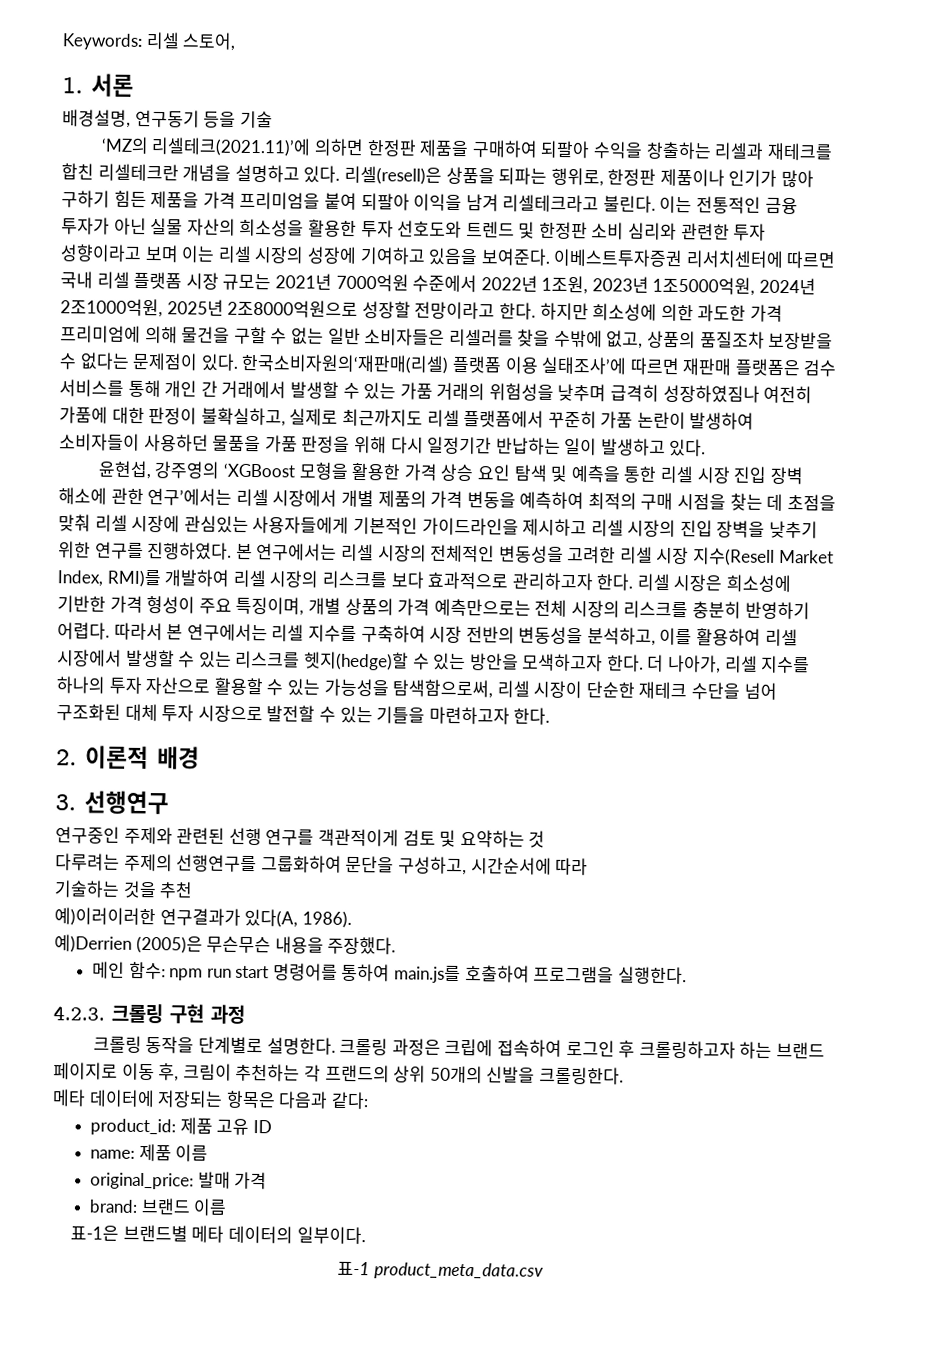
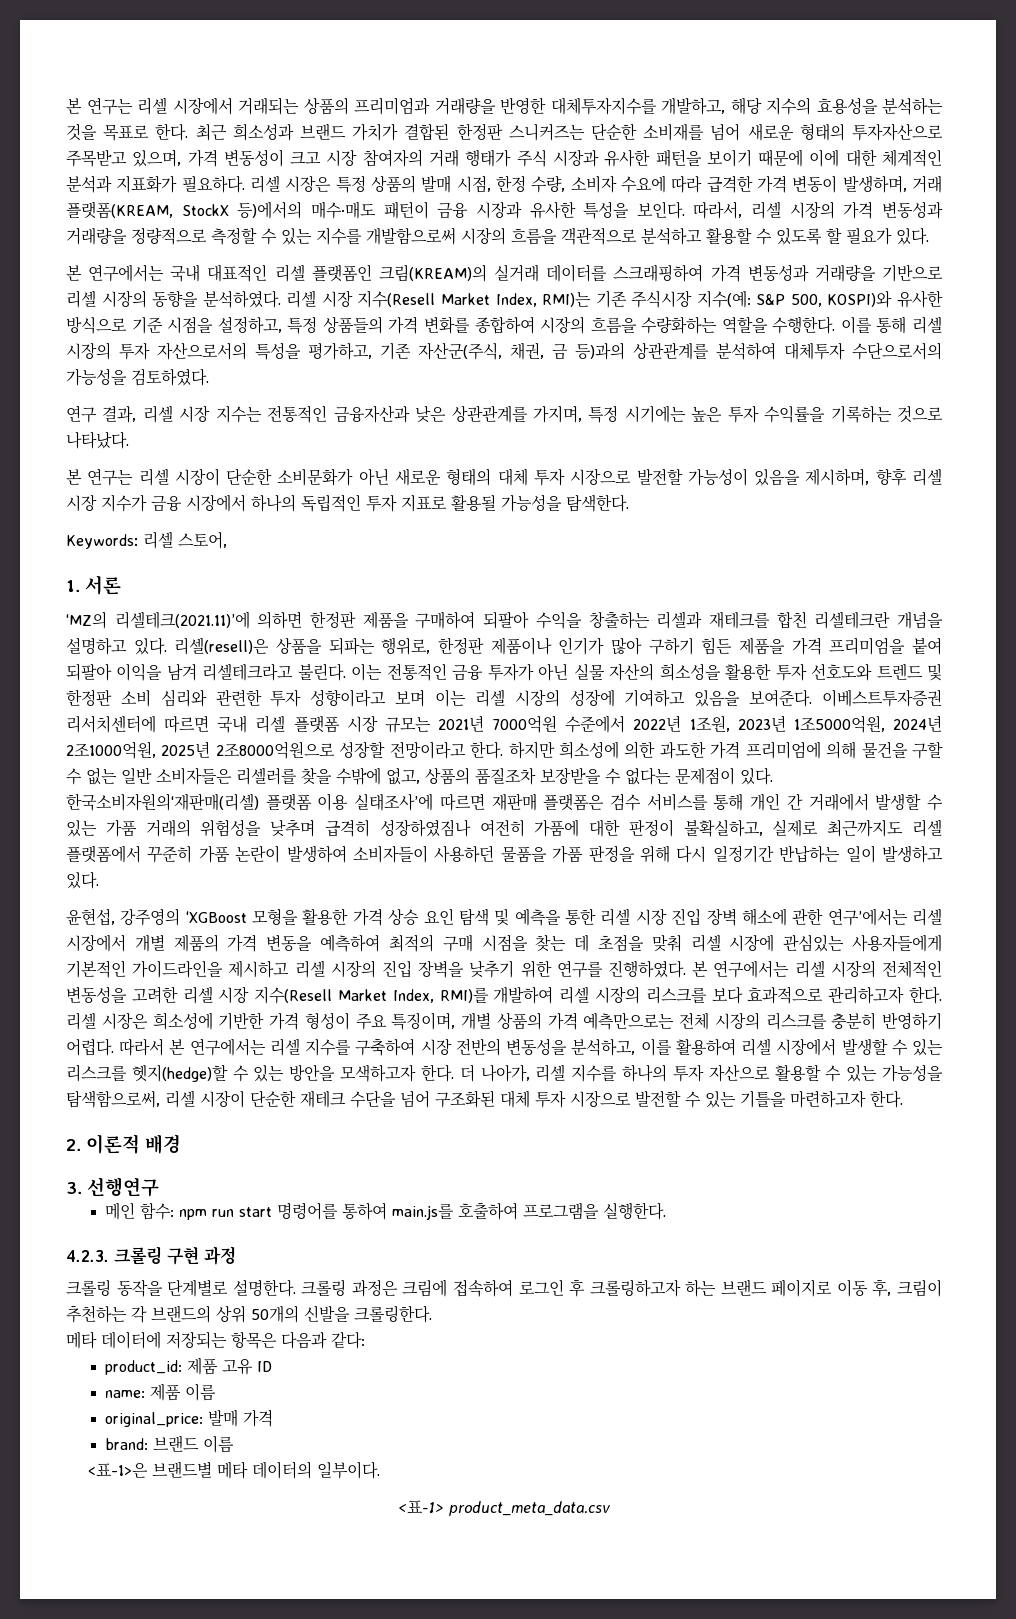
(62, 41) none -> [66,97,943,115] [66,123,944,141] [66,149,942,167] [66,175,943,193] [66,201,943,219] [66,227,929,245] [66,264,944,282] [66,290,943,308] [66,316,942,334] [66,342,942,360] [66,368,209,386] [66,405,943,423] [66,431,129,449] [66,468,942,486] [66,494,629,512] 본 연구는 리셀 시장에서 거래되는 상품의 프리미엄과 거래량을 반영한 대체투자지수를 개발하고, 해당 지수의 효용성을 분석하는 것을 목표로 한다. 최근 희소성과 브랜드 가치가 결합된 한정판 스니커즈는 단순한 소비재를 넘어 새로운 형태의 투자자산으로 주목받고 있으며, 가격 변동성이 크고 시장 참여자의 거래 행태가 주식 시장과 유사한 패턴을 보이기 때문에 이에 대한 체계적인 분석과 지표화가 필요하다. 리셀 시장은 특정 상품의 발매 시점, 한정 수량, 소비자 수요에 따라 급격한 가격 변동이 발생하며, 거래 플랫폼(KREAM, StockX 등)에서의 매수·매도 패턴이 금융 시장과 유사한 특성을 보인다. 따라서, 리셀 시장의 가격 변동성과 거래량을 정량적으로 측정할 수 있는 지수를 개발함으로써 시장의 흐름을 객관적으로 분석하고 활용할 수 있도록 할 필요가 있다. // 본 연구에서는 국내 대표적인 리셀 플랫폼인 크림(KREAM)의 실거래 데이터를 스크래핑하여 가격 변동성과 거래량을 기반으로 리셀 시장의 동향을 분석하였다. 리셀 시장 지수(Resell Market Index, RMI)는 기존 주식시장 지수(예: S&P 500, KOSPI)와 유사한 방식으로 기준 시점을 설정하고, 특정 상품들의 가격 변화를 종합하여 시장의 흐름을 수량화하는 역할을 수행한다. 이를 통해 리셀 시장의 투자 자산으로서의 특성을 평가하고, 기존 자산군(주식, 채권, 금 등)과의 상관관계를 분석하여 대체투자 수단으로서의 가능성을 검토하였다. // 연구 결과, 리셀 시장 지수는 전통적인 금융자산과 낮은 상관관계를 가지며, 특정 시기에는 높은 투자 수익률을 기록하는 것으로 나타났다. // 본 연구는 리셀 시장이 단순한 소비문화가 아닌 새로운 형태의 대체 투자 시장으로 발전할 가능성이 있음을 제시하며, 향후 리셀 시장 지수가 금융 시장에서 하나의 독립적인 투자 지표로 활용될 가능성을 탐색한다. //
[62,109,273,129] // 배경설명, 연구동기 등을 기술 -> (121, 585) none
[55,826,546,848] [55,853,589,876] [54,880,194,899] [54,907,352,928] [54,934,397,955] // 연구중인 주제와 관련된 선행 연구를 객관적이게 검토 및 요약하는 것 // 다루려는 주제의 선행연구를 그룹화하여 문단을 구성하고, 시간순서에 따라 // 기술하는 것을 추천 // 예)이러이러한 연구결과가 있다(A, 1986). // 예)Derrien (2005)은 무슨무슨 내용을 주장했다. -> (159, 1187) none
[444,1038,494,1057] 크립에 -> [402,1279,448,1297] 크림에
[324,1064,390,1083] 프랜드의 -> [151,1305,211,1323] 브랜드의
[70,1225,120,1242] 표-1은 -> [87,1463,148,1478] <표-1>은
[337,1261,371,1276] 표-1 -> [398,1500,444,1514] <표-1>

